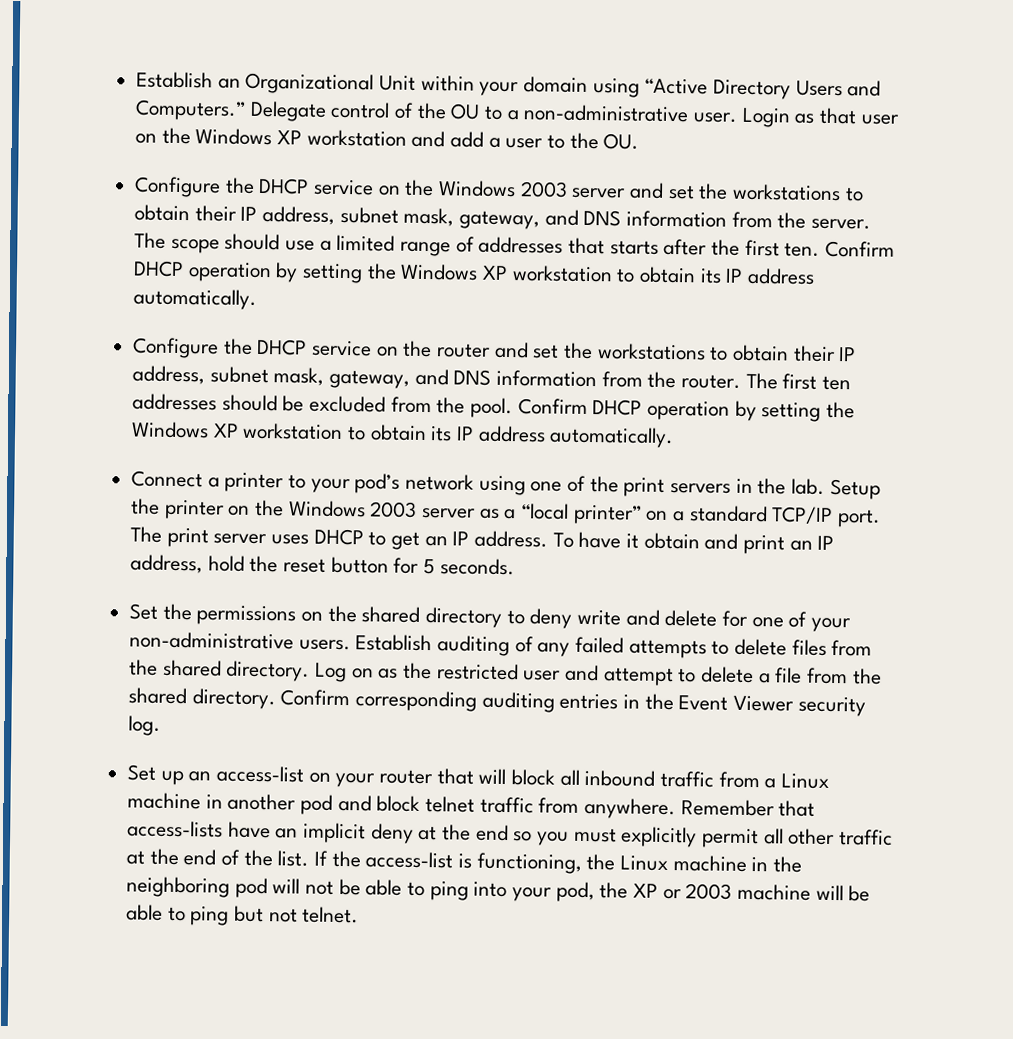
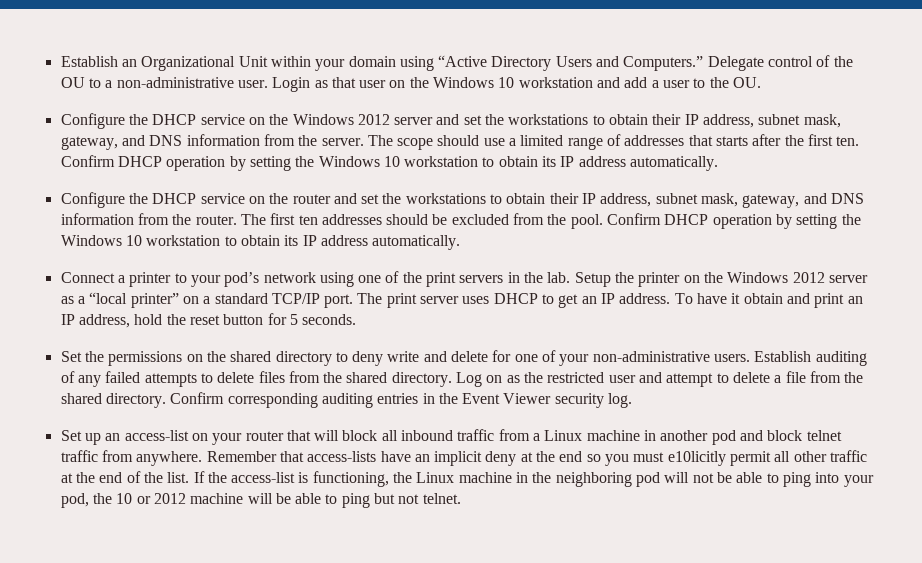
[277,130,303,145] XP -> [498,77,515,88] 10
[519,181,568,198] 2003 -> [357,114,390,125] 2012
[482,265,509,280] XP -> [383,156,400,167] 10
[212,423,239,438] XP -> [125,235,142,246] 10
[370,501,418,518] 2003 -> [792,272,825,283] 2012
[621,826,698,848] explicitly -> [667,451,726,466] e10licitly
[633,883,733,900] XP or 2003 -> [116,493,186,504] 10 or 2012

